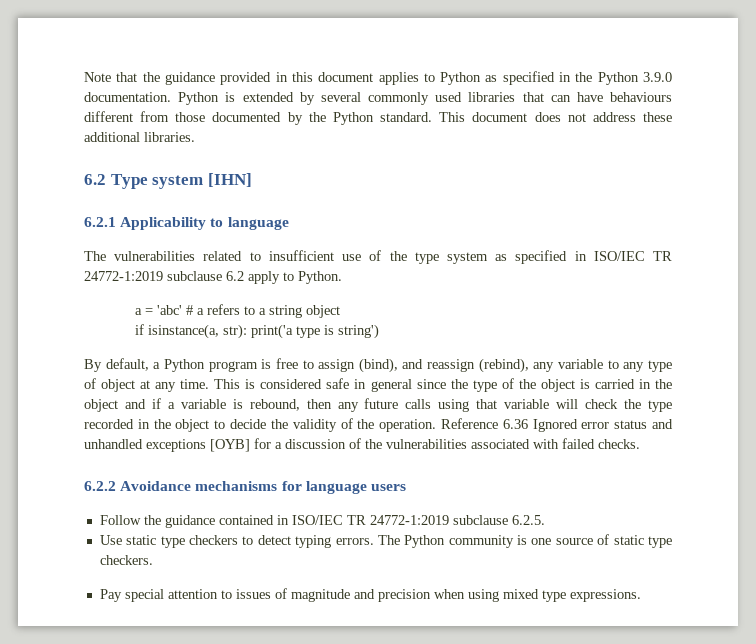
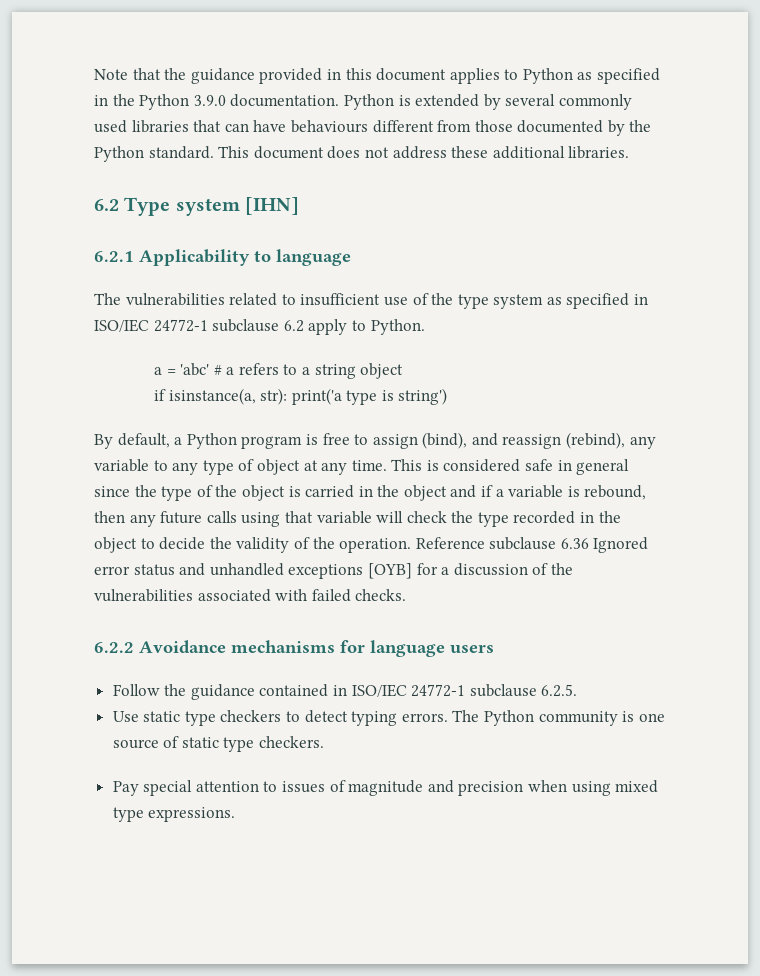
[653,251,673,261] [84,271,163,281] TR 24772-1:2019 -> [153,319,208,332] 24772-1
(498, 423) none -> [489,537,557,550] subclause
[346,515,449,525] TR 24772-1:2019 -> [411,684,466,697] 24772-1

